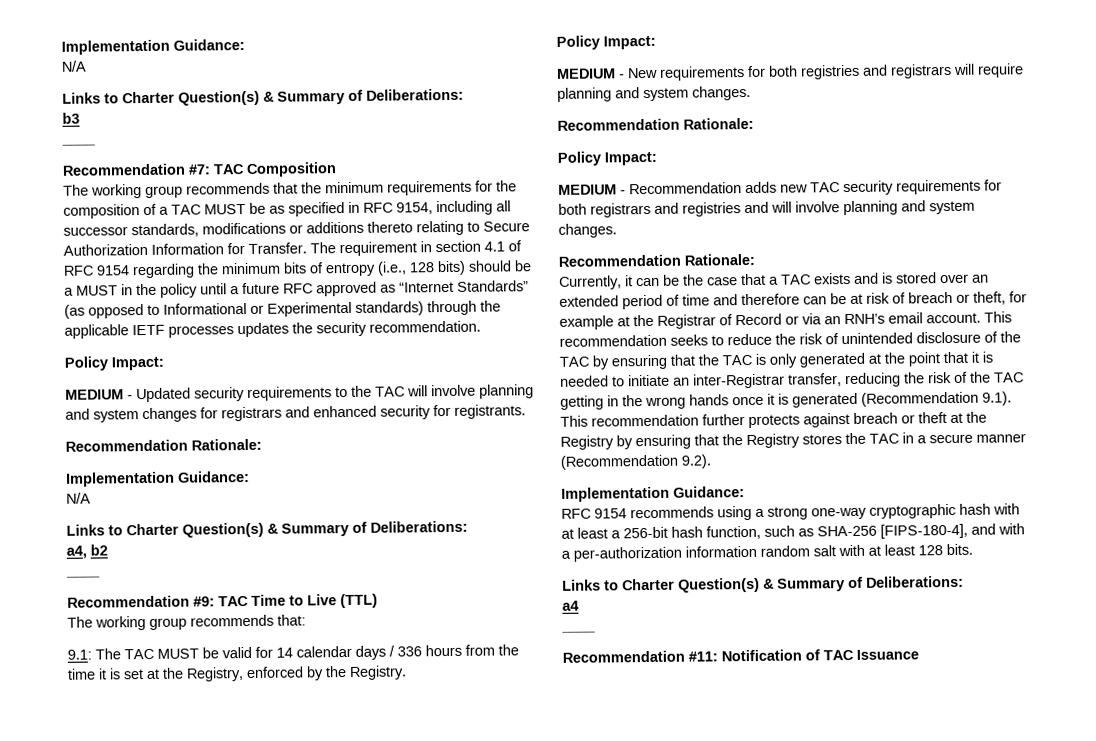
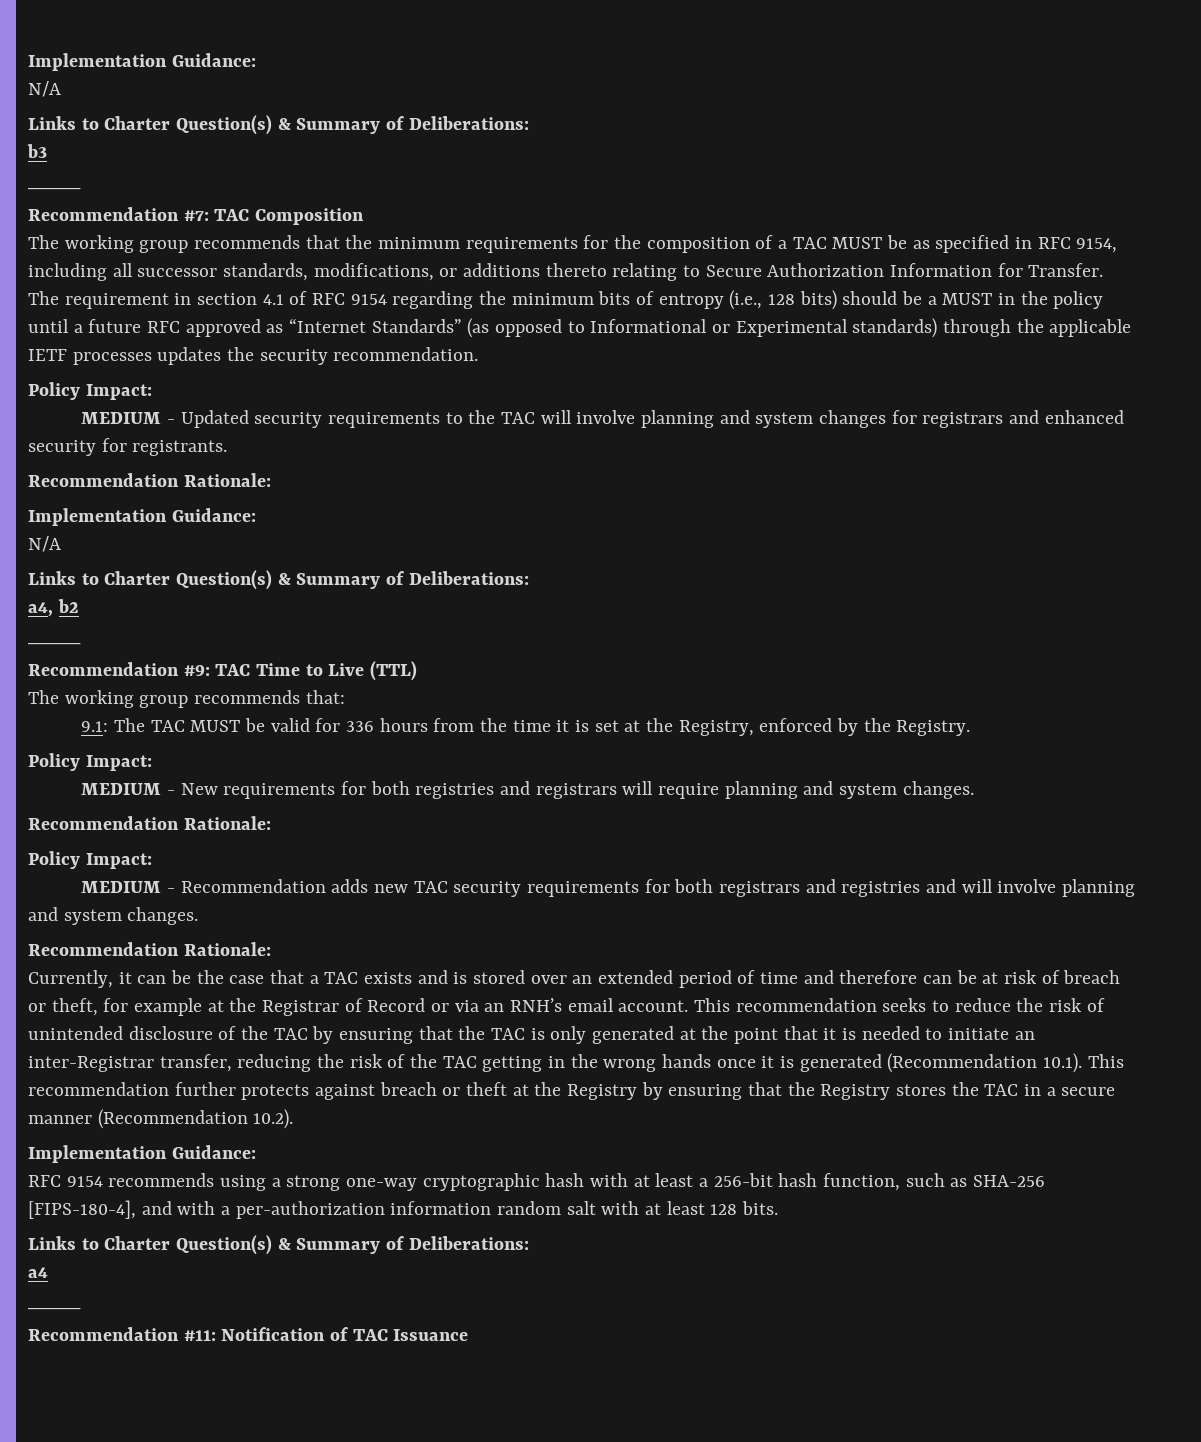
[202,222,286,235] modifications -> [313,263,434,281] modifications,
[276,645,395,660] 14 calendar days / -> (341, 725) none
[982,391,1012,406] 9.1). -> [1043,1053,1083,1073] 10.1).
[681,454,711,469] 9.2). -> [253,1109,294,1129] 10.2).

